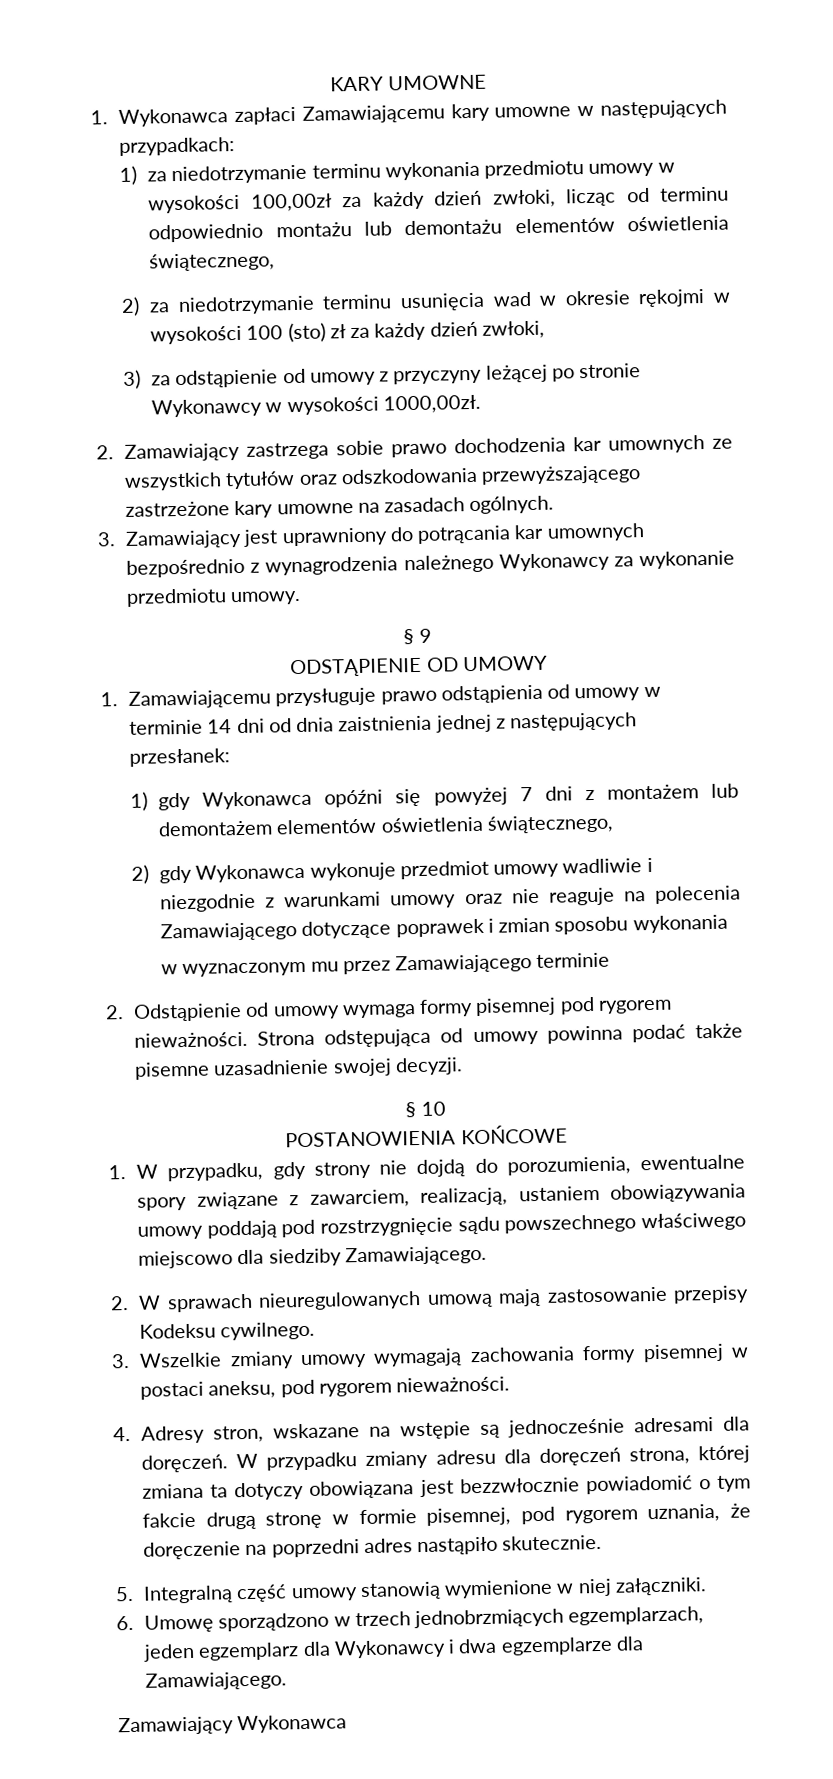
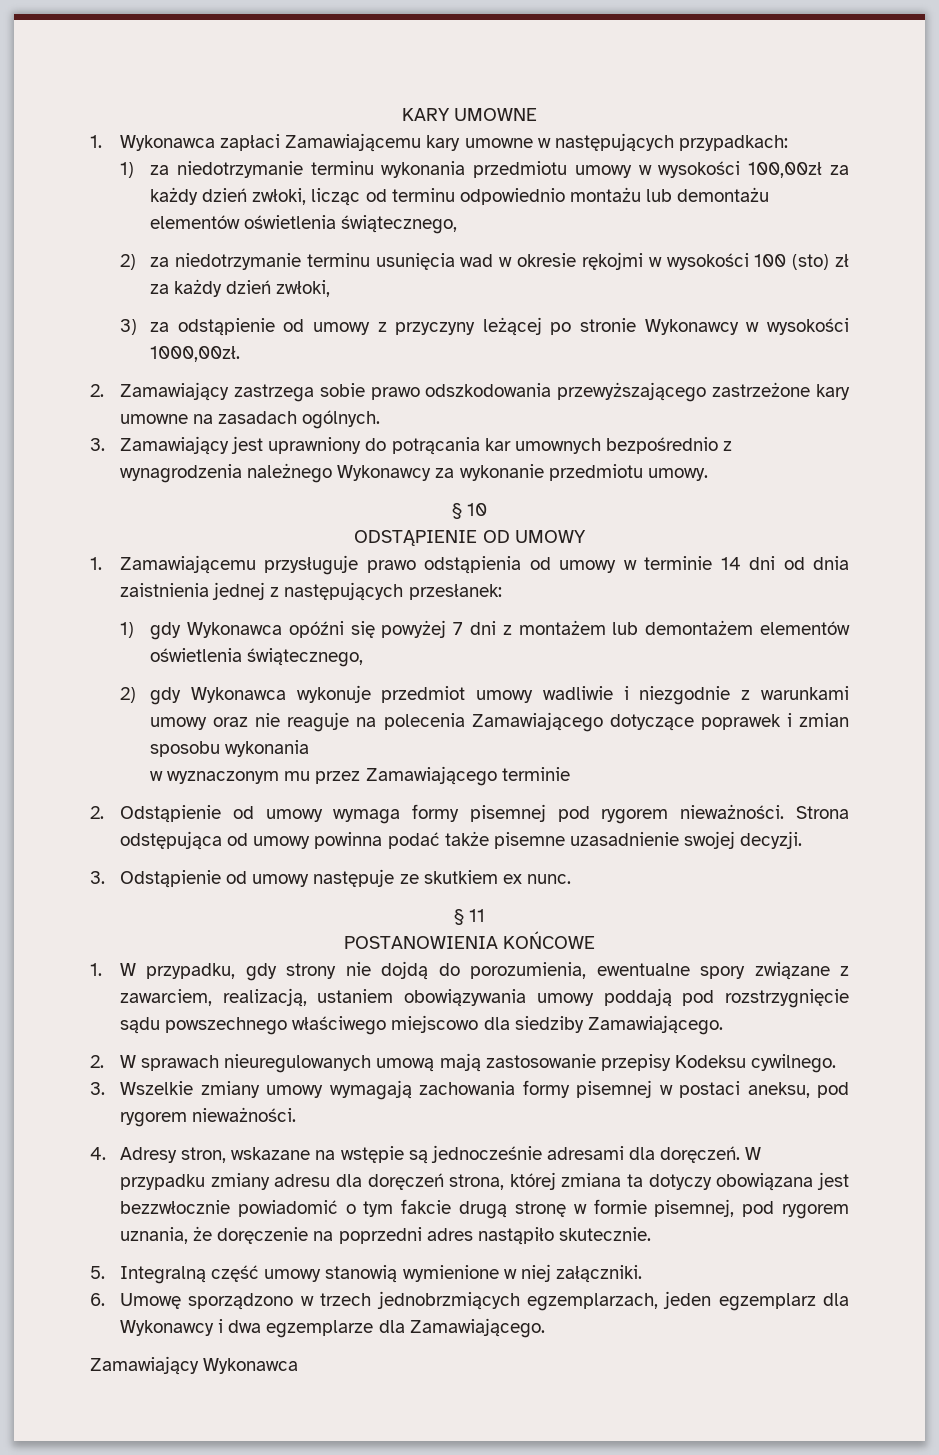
[454,434,733,454] [124,471,338,491] dochodzenia kar umownych ze wszystkich tytułów oraz -> (420, 393) none
[418,628,432,643] 9 -> [467,503,488,516] 10
[405,1101,446,1118] // § 10 -> [90,869,571,888] [453,909,486,925] // 3. Odstąpienie od umowy następuje ze skutkiem ex nunc. // § 11

